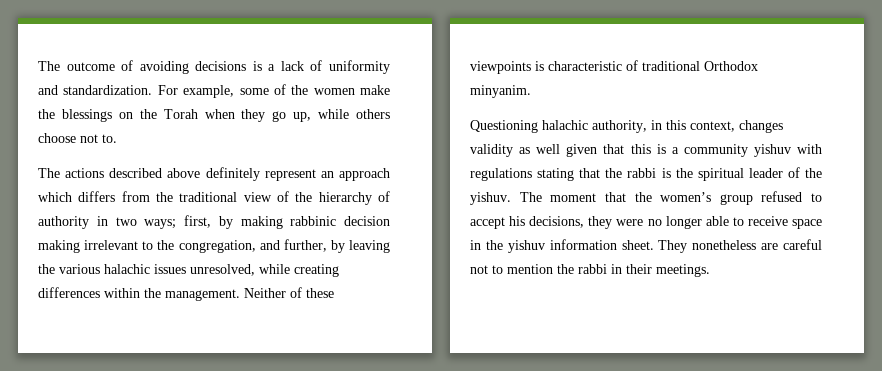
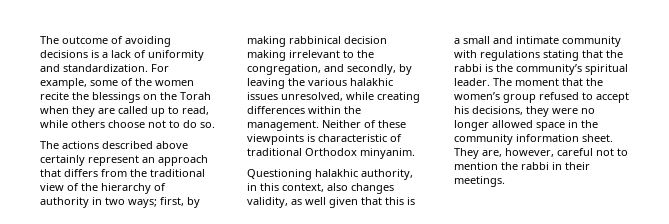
[360,85,390,95] make -> [40,92,69,100] recite
[272,111,312,122] go up, -> [98,106,209,117] are called up to read,
[102,134,117,143] to. -> [169,120,215,128] to do so.
[205,167,260,181] definitely -> [40,155,85,166] certainly
[38,192,72,202] which -> [40,169,61,177] that
[290,216,337,226] rabbinic -> [289,36,341,44] rabbinical
[283,239,327,252] further, -> [347,64,396,75] secondly,
[104,264,150,274] halachic -> [350,78,393,86] halakhic
[542,120,588,130] halachic -> [315,169,358,177] halakhic
[739,120,783,133] [470,144,513,157] changes validity -> [327,183,394,194] [247,197,288,208] also changes validity,
[683,144,791,157] community yishuv -> [463,36,621,47] small and intimate community
[697,167,822,181] [470,192,511,205] spiritual leader of the yishuv. -> [516,64,628,75] [454,78,490,86] community’s spiritual leader.
[705,216,788,226] able to receive -> [492,120,533,128] allowed
[507,240,545,253] yishuv -> [454,134,513,145] community
[692,240,779,250] nonetheless are -> [482,148,554,157] are, however,

